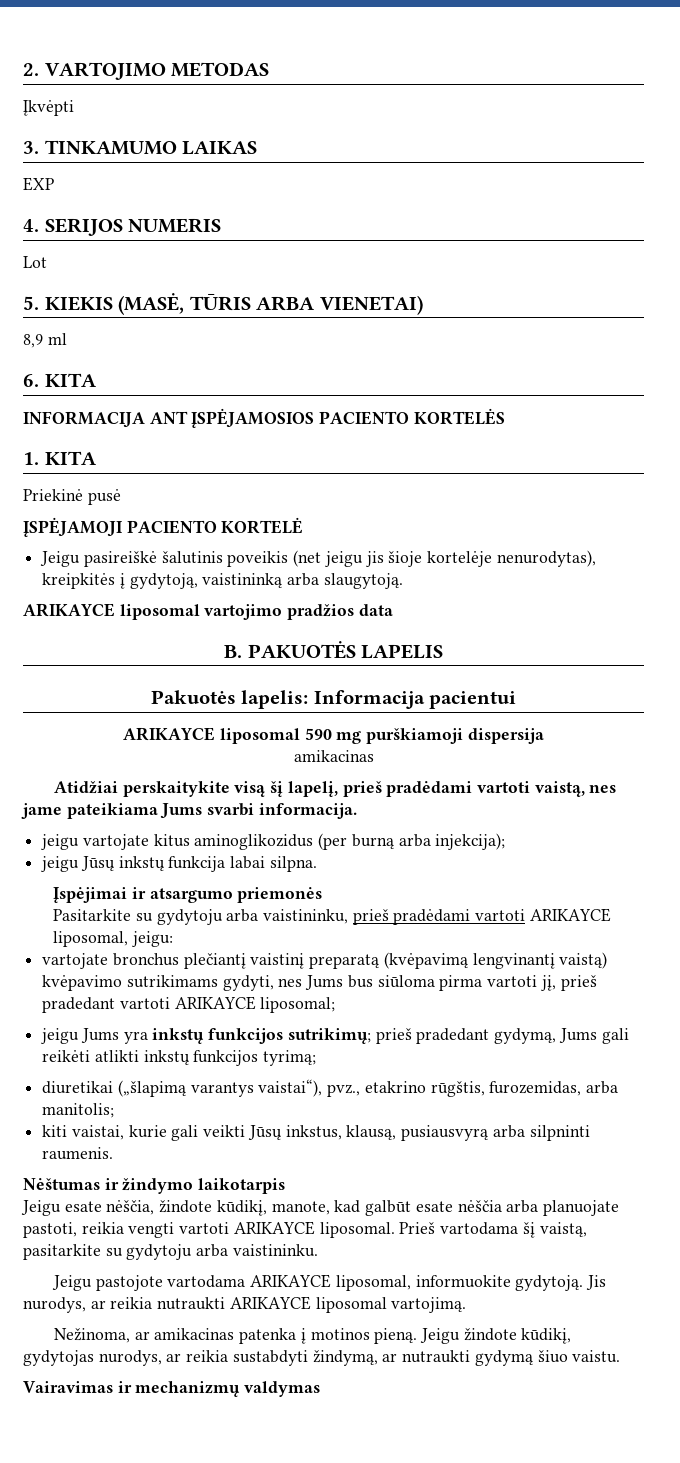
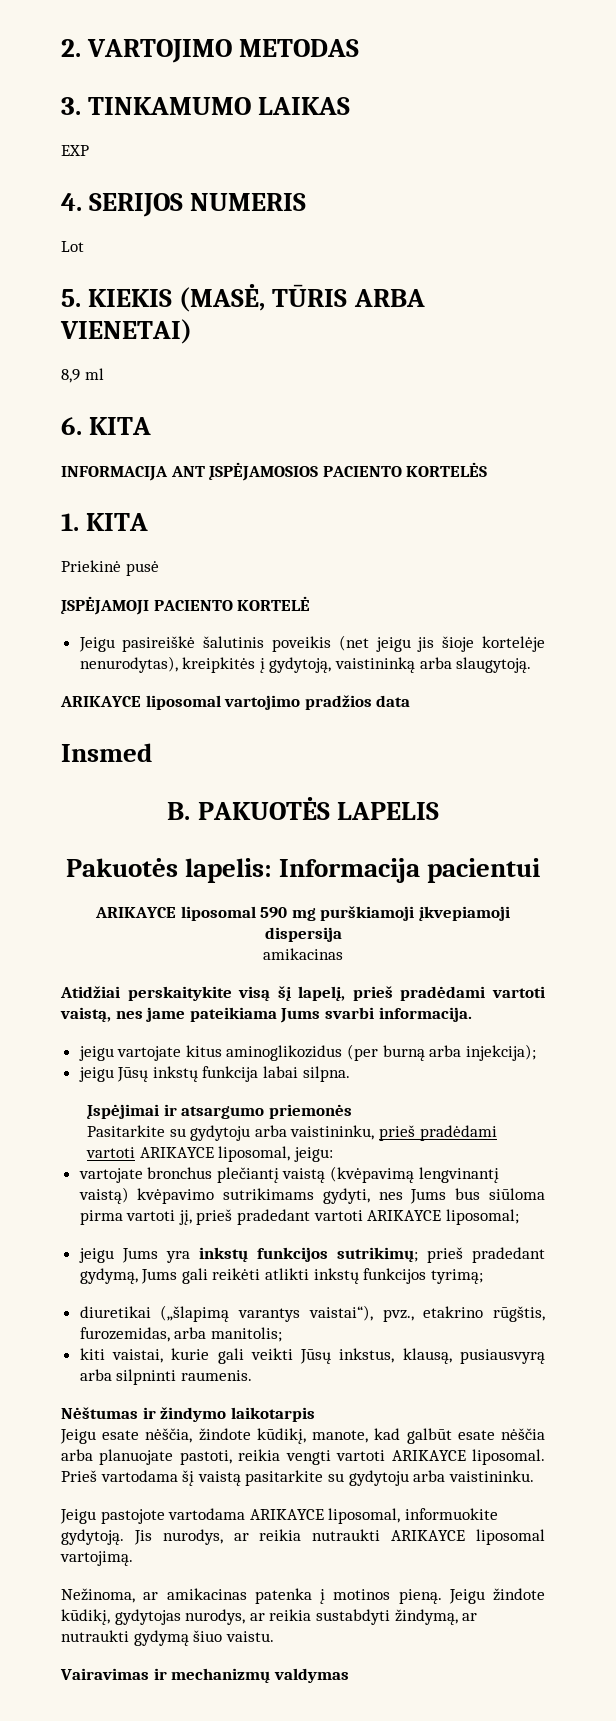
[23,100,74,116] // Įkvėpti -> (360, 48) none
(393, 610) none -> [61,743,152,762] // Insmed
(464, 736) none -> [418,906,510,921] įkvepiamoji
[250,953,381,969] vaistinį preparatą -> [282,1168,326,1183] vaistą
[539,1222,587,1237] vaistą, -> [197,1471,241,1486] vaistą

